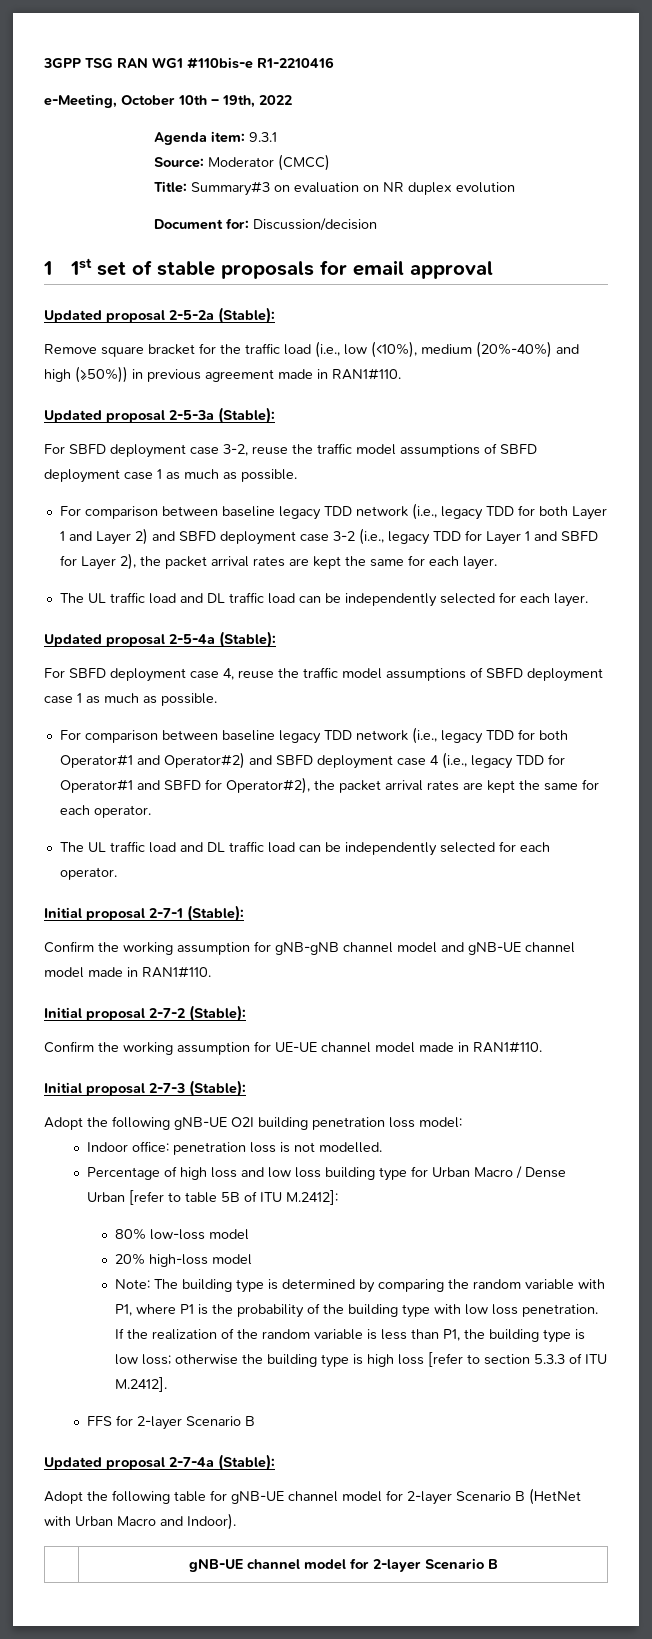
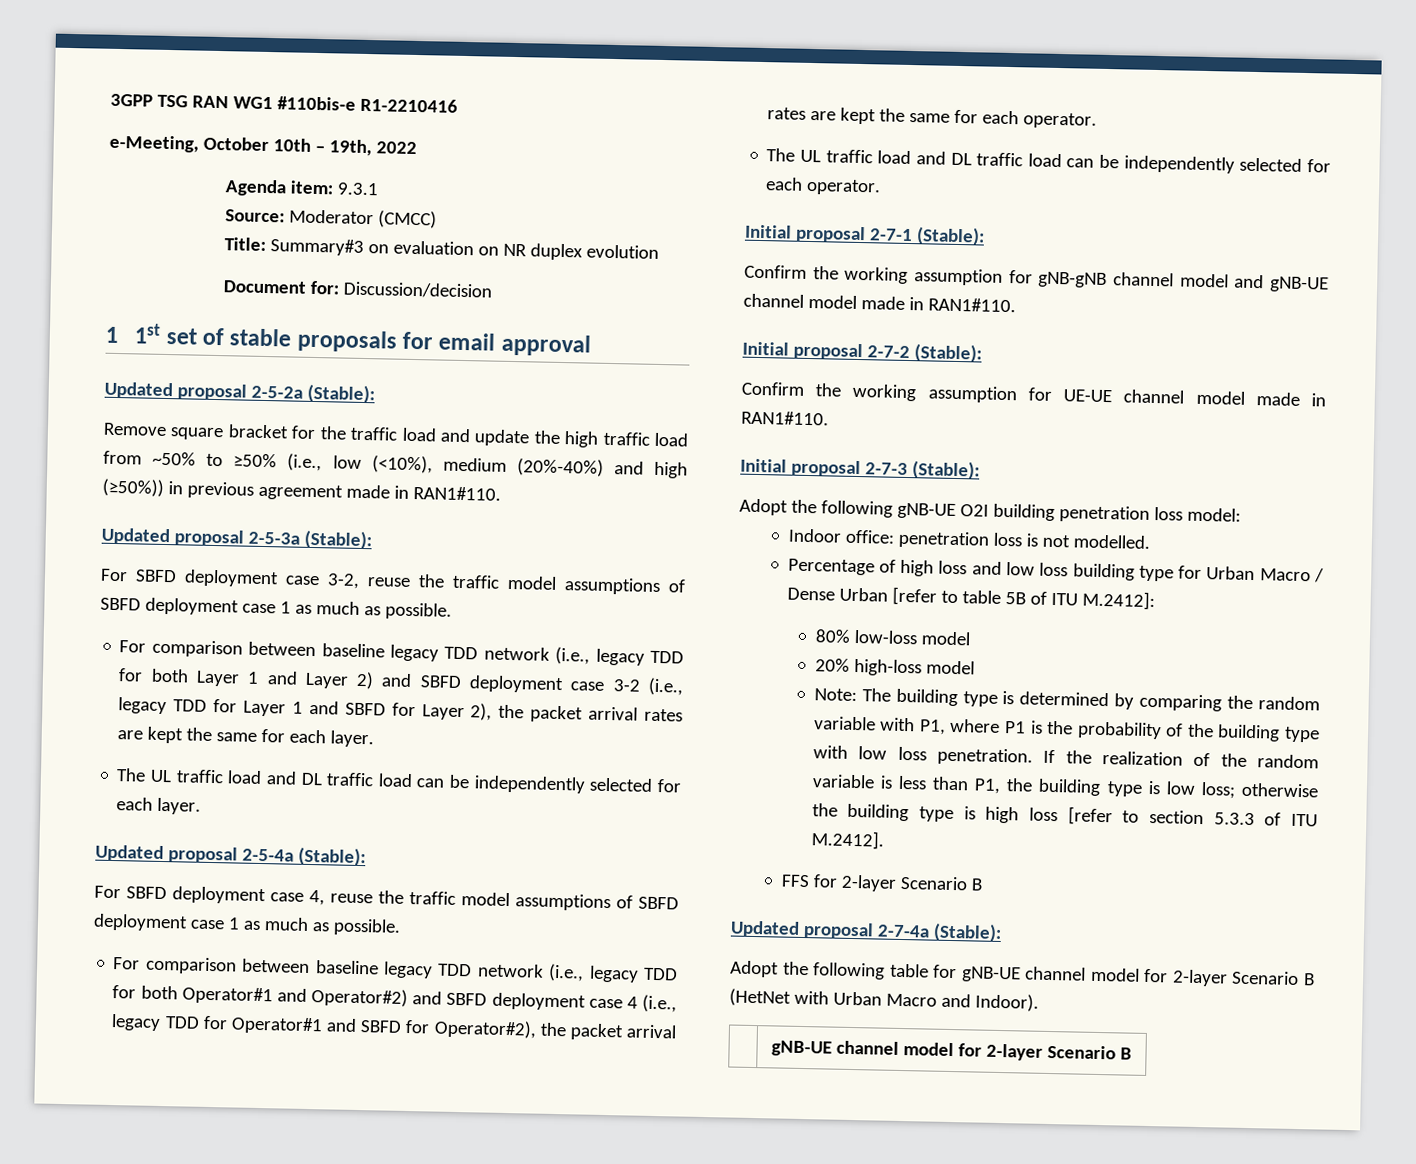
(311, 349) none -> [439,428,690,448] [103,450,278,468] and update the high traffic load from ~50% to ≥50%

